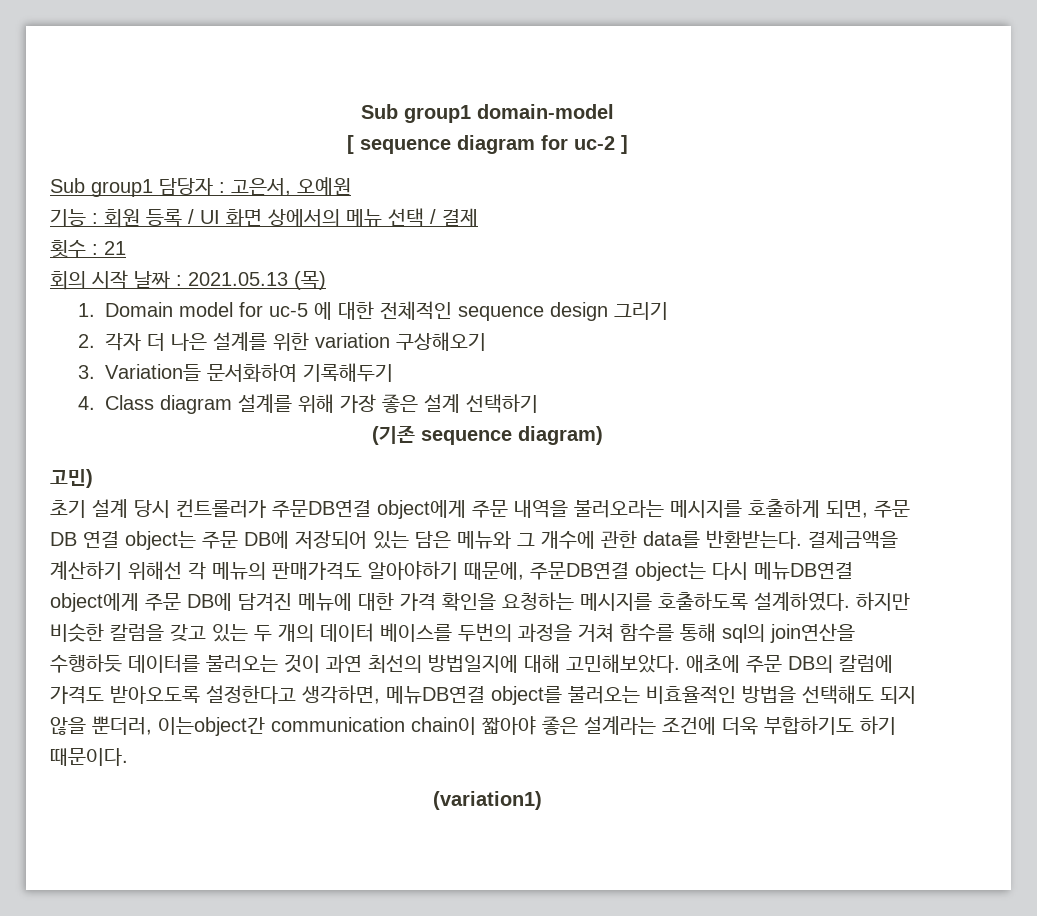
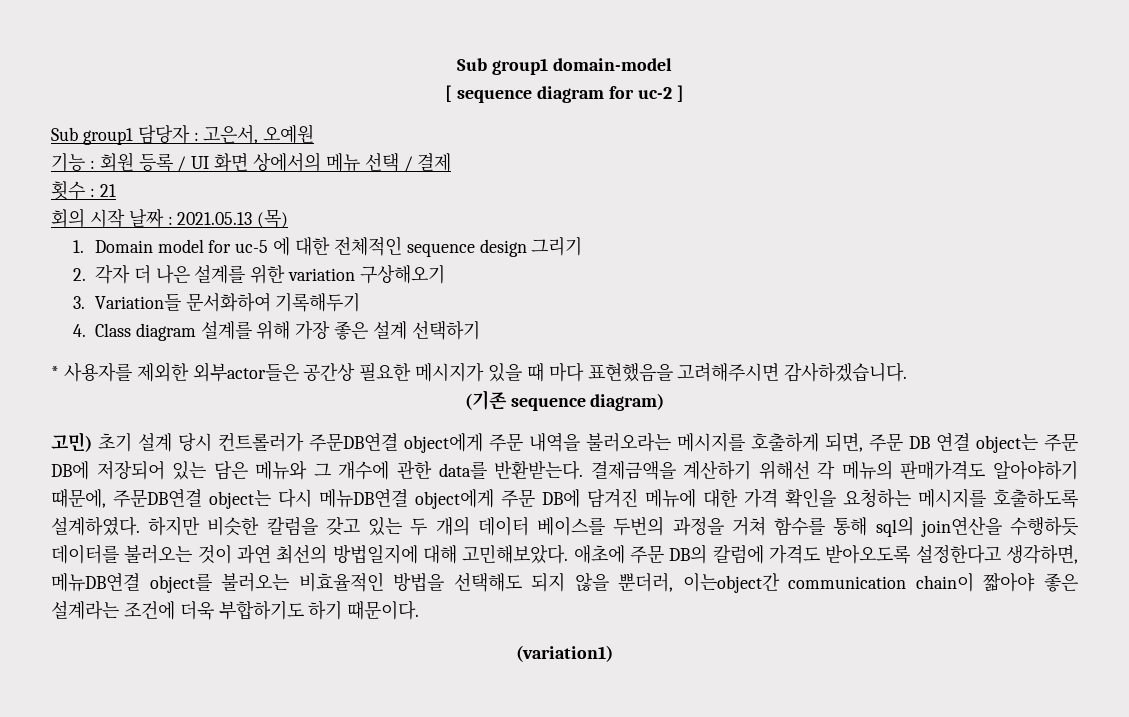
(539, 403) none -> [51,362,908,382] // * 사용자를 제외한 외부actor들은 공간상 필요한 메시지가 있을 때 마다 표현했음을 고려해주시면 감사하겠습니다.
(93, 478) // -> (92, 442) none

